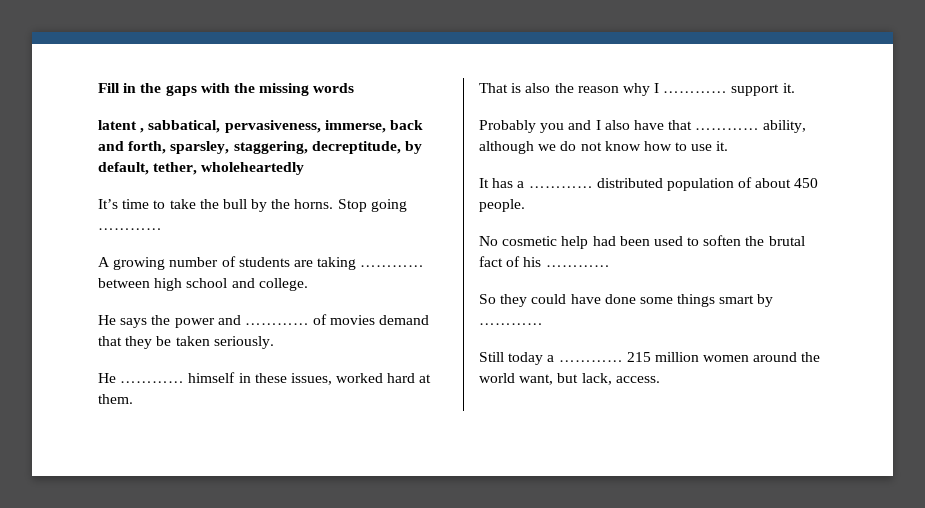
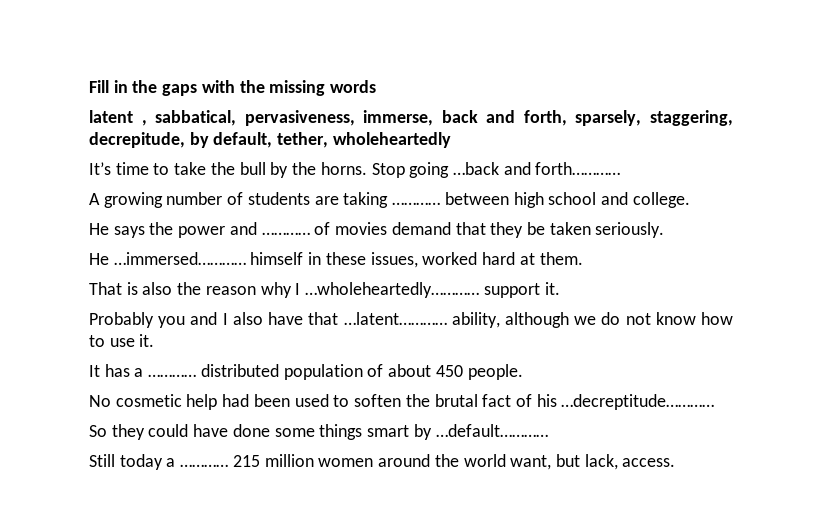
[170,141,401,154] sparsley, staggering, decreptitude, -> [575,110,733,126] [89,132,185,148] sparsely, staggering, decrepitude,
[98,228,162,230] ………… -> [452,162,621,175] …back and forth…………
[120,381,185,383] ………… -> [113,252,246,265] …immersed…………
[663,91,728,93] ………… -> [305,282,480,298] …wholeheartedly…………
[695,128,760,130] ………… -> [343,312,447,325] …latent…………
[545,265,610,267] ………… -> [561,394,715,410] …decreptitude…………
[479,323,543,325] ………… -> [435,424,548,437] …default…………

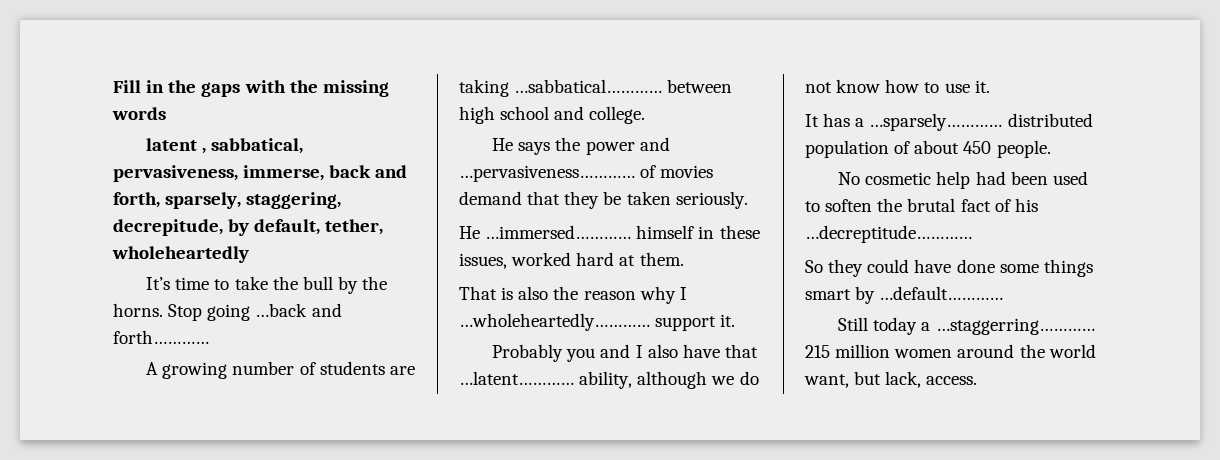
[392,202,441,205] ………… -> [514,79,663,93] …sabbatical…………
[261,232,310,235] ………… -> [459,165,635,182] …pervasiveness…………
[148,374,197,377] ………… -> [869,113,1003,131] …sparsely…………
[180,464,229,467] ………… -> [935,318,1095,335] …staggerring…………

